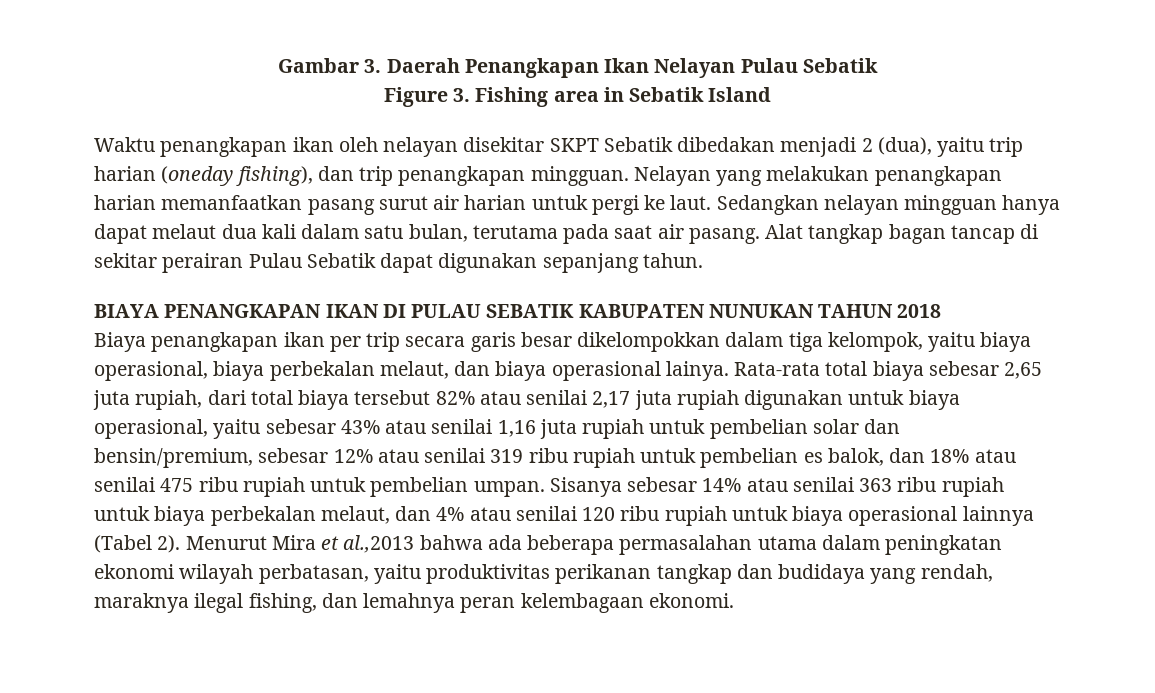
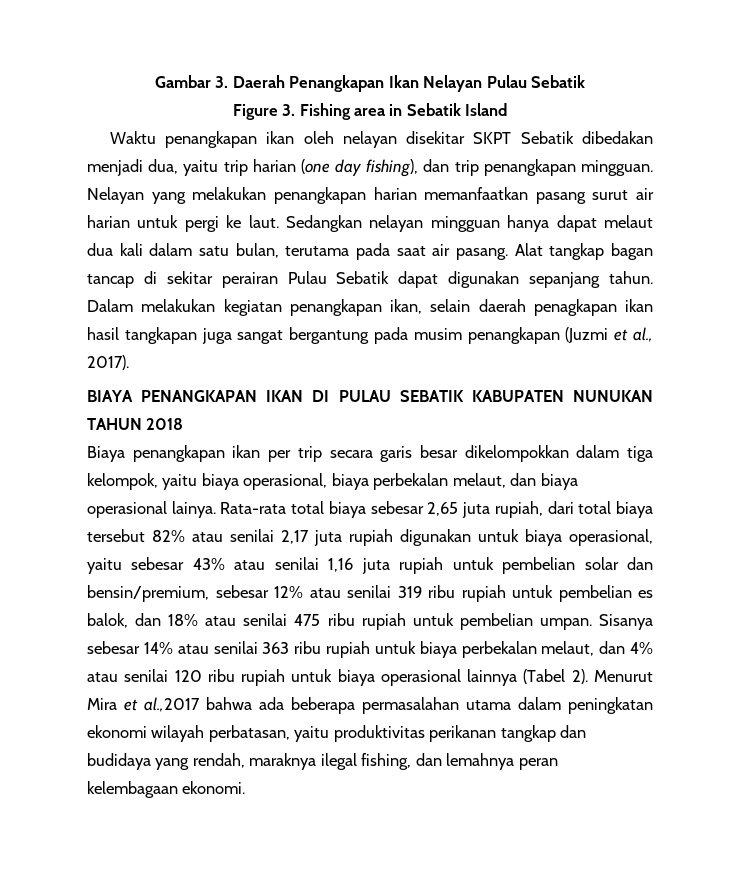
[861,137,932,155] 2 (dua), -> [148,159,179,174] dua,
[161,166,234,186] (oneday -> [300,159,363,176] (one day
(703, 260) none -> [87,299,653,316] [87,327,653,344] [87,355,129,370] Dalam melakukan kegiatan penangkapan ikan, selain daerah penagkapan ikan hasil tangkapan juga sangat bergantung pada musim penangkapan (Juzmi et al., 2017).
[343,535,415,553] al.,2013 -> [144,697,200,712] al.,2017

